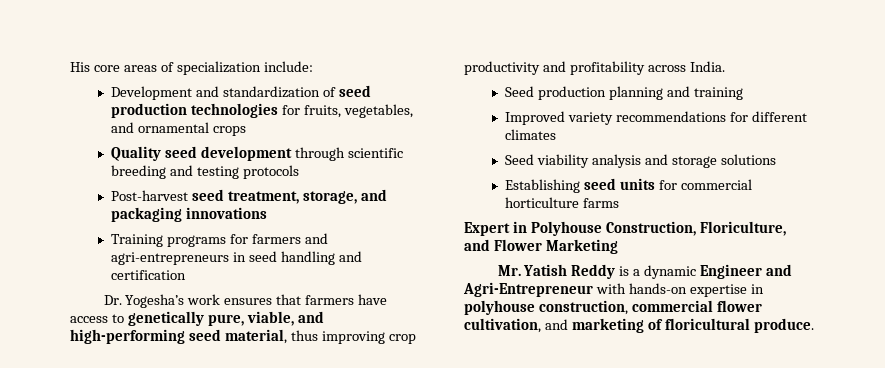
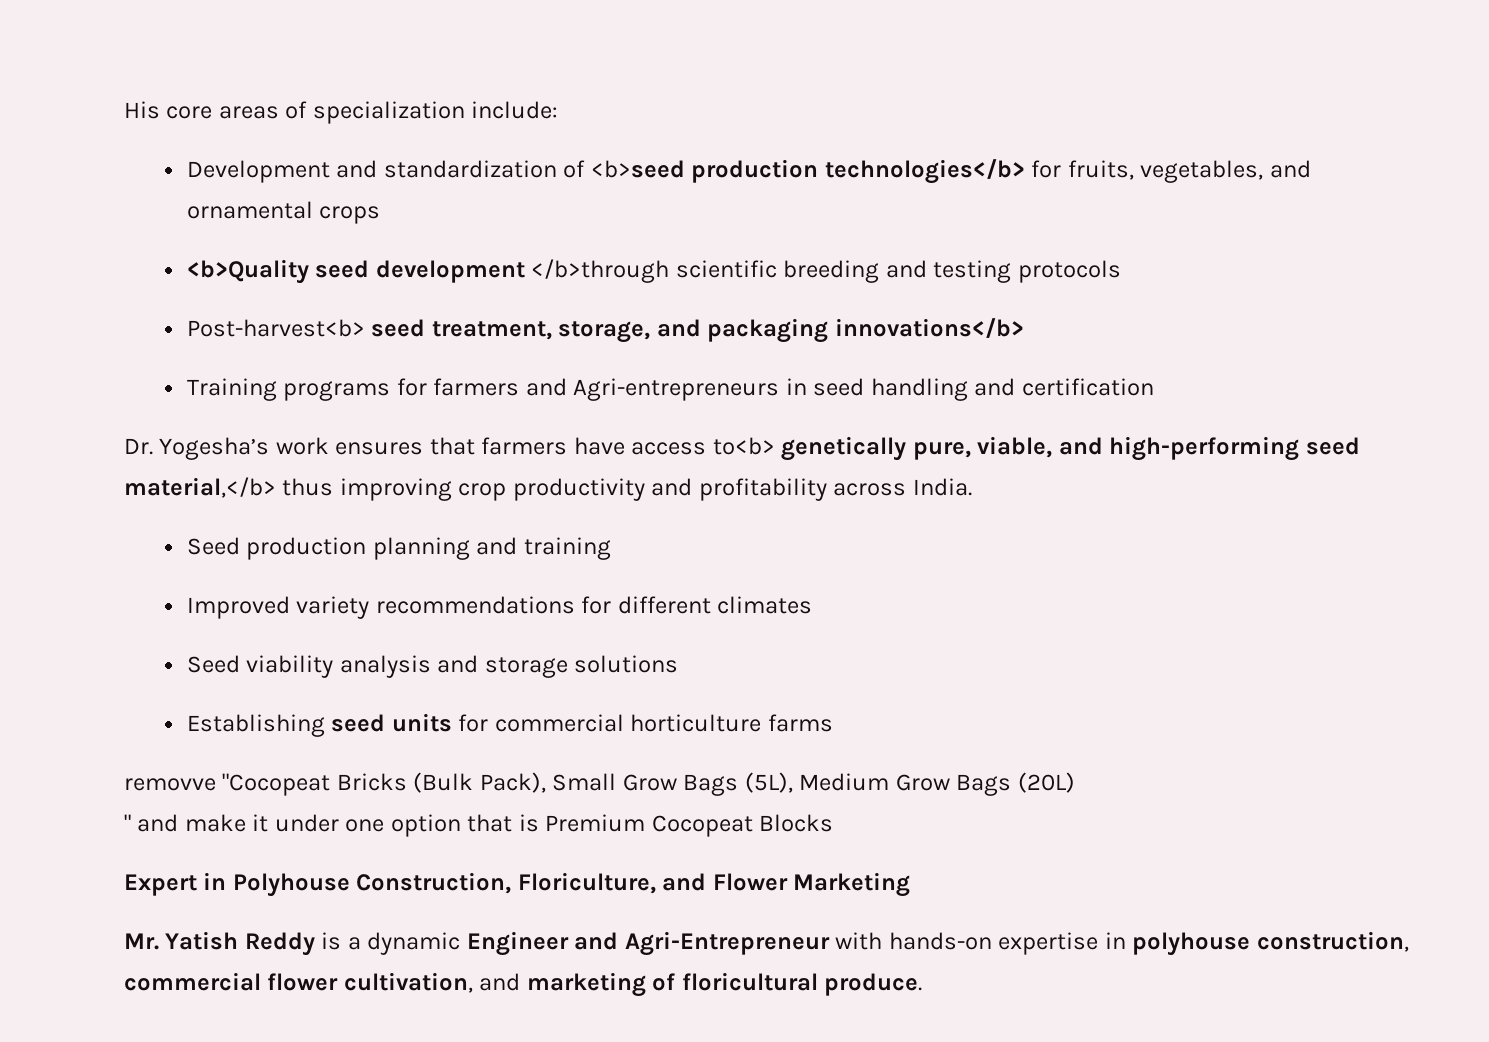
[338,85,371,97] [111,103,279,118] seed production technologies -> [590,159,1025,184] <b>seed production technologies</b>
[111,146,162,161] Quality -> [186,259,309,284] <b>Quality
[295,147,346,161] through -> [531,259,670,283] </b>through
[111,190,189,201] Post-harvest -> [186,319,365,337] Post-harvest<b>
[186,207,268,219] innovations -> [834,318,1024,338] innovations</b>
[111,252,230,265] agri-entrepreneurs -> [573,378,780,401] Agri-entrepreneurs
[111,314,124,323] to -> [712,437,775,455] to<b>
[224,329,287,344] material, -> [124,477,276,498] material,</b>
(620, 203) none -> [124,772,1075,796] [124,814,834,837] // removve "Cocopeat Bricks (Bulk Pack), Small Grow Bags (5L), Medium Grow Bags (20L) // " and make it under one option that is Premium Cocopeat Blocks

